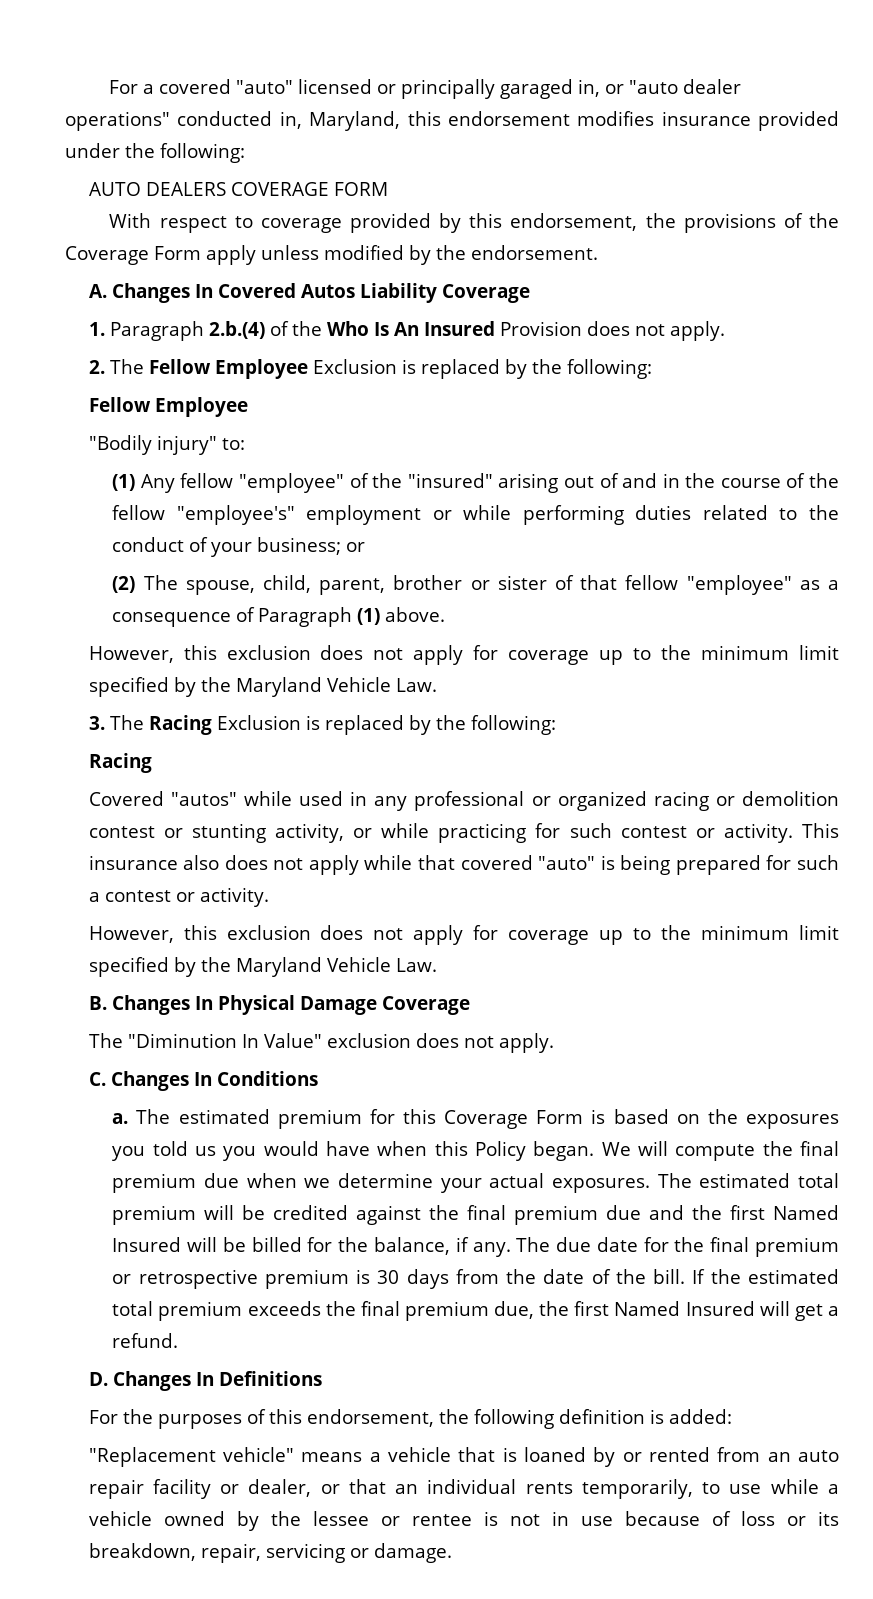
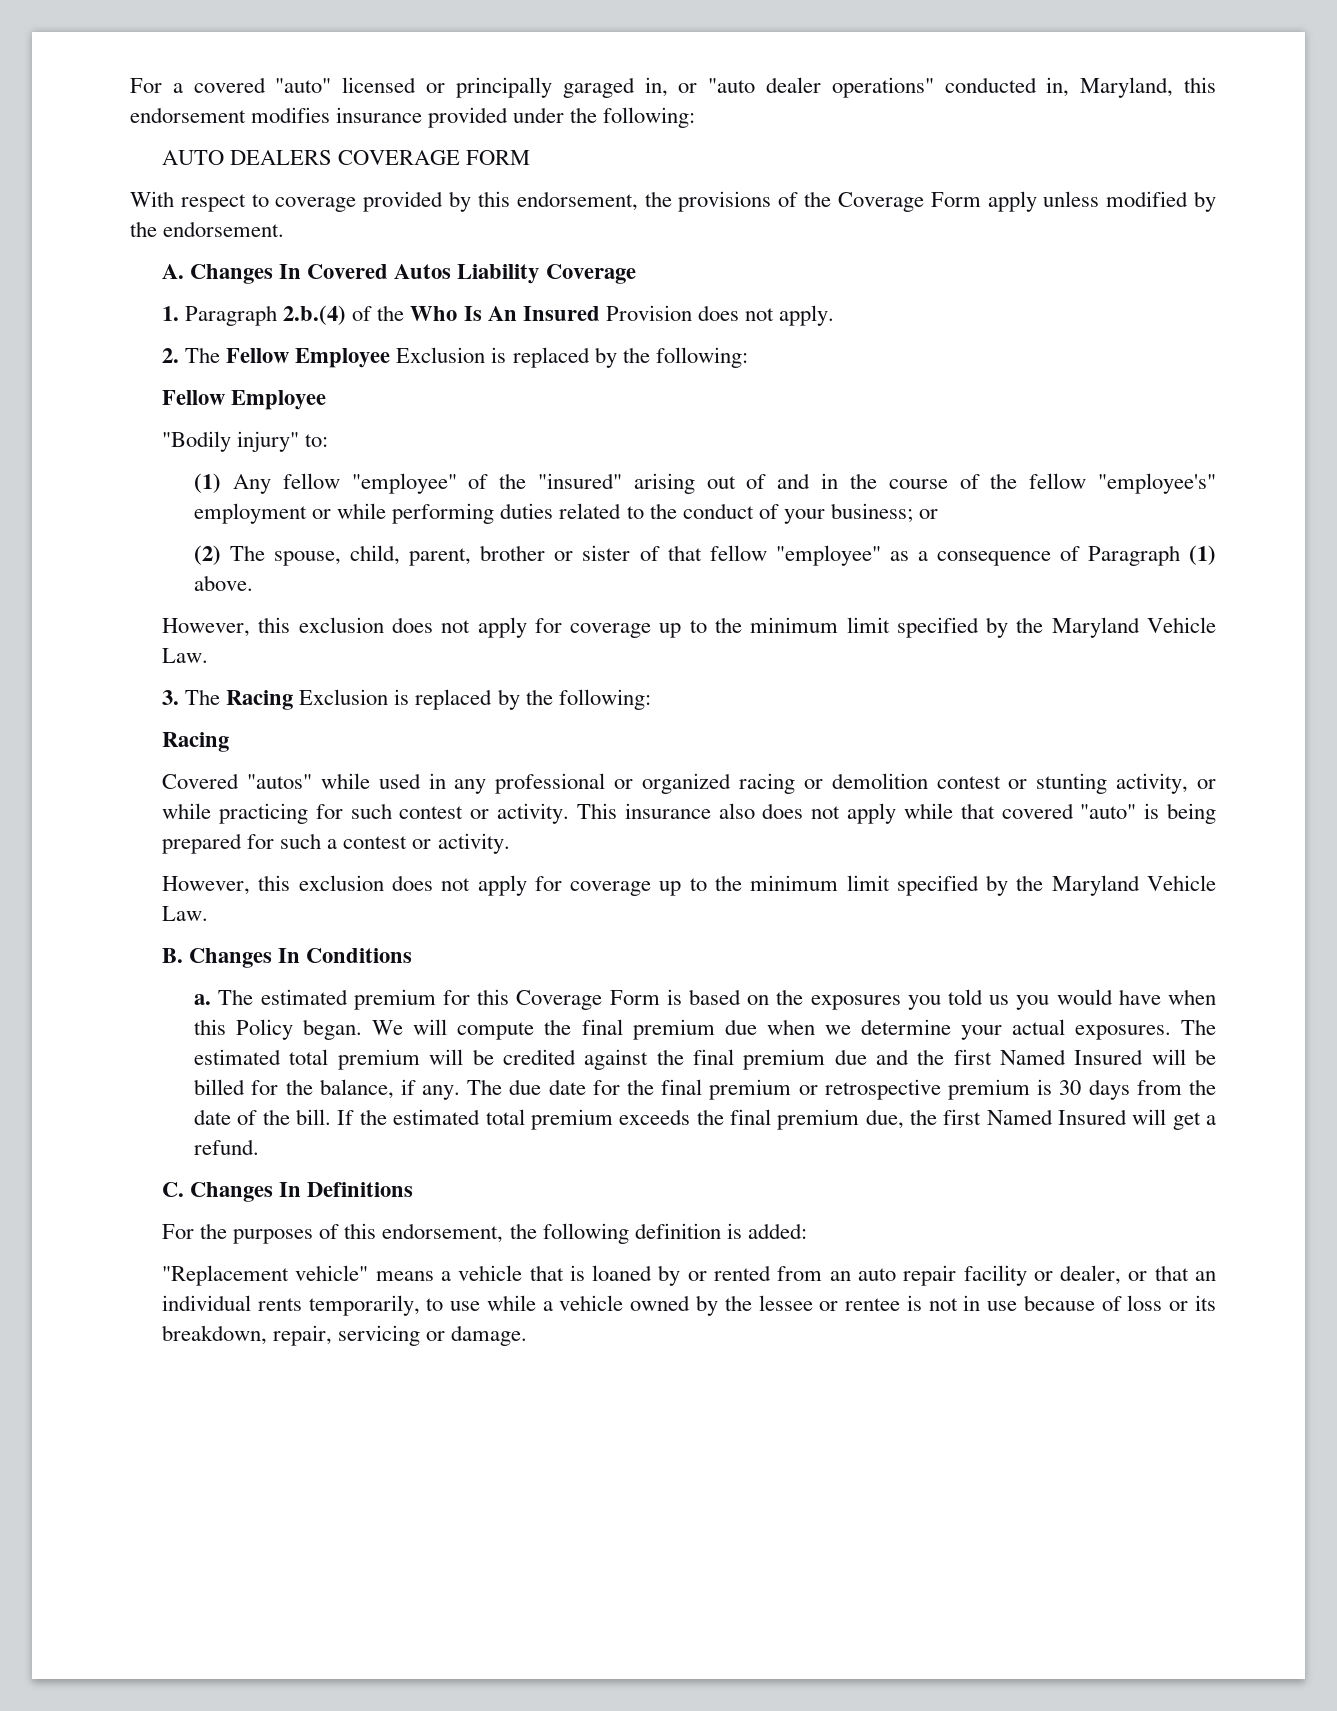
[217,995,470,1015] [88,1033,554,1053] [88,1071,212,1091] Physical Damage Coverage // The "Diminution In Value" exclusion does not apply. // C. Changes In -> (301, 955) none
[88,1372,108,1386] D. -> [162,1182,185,1197] C.

